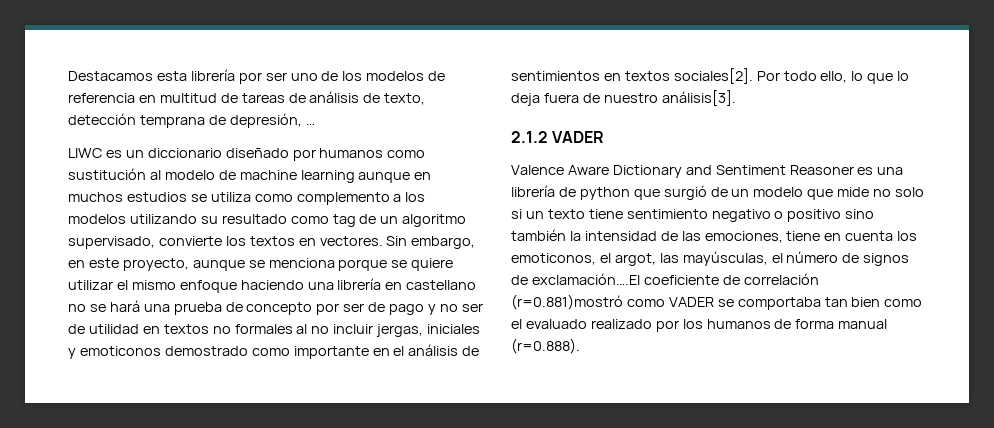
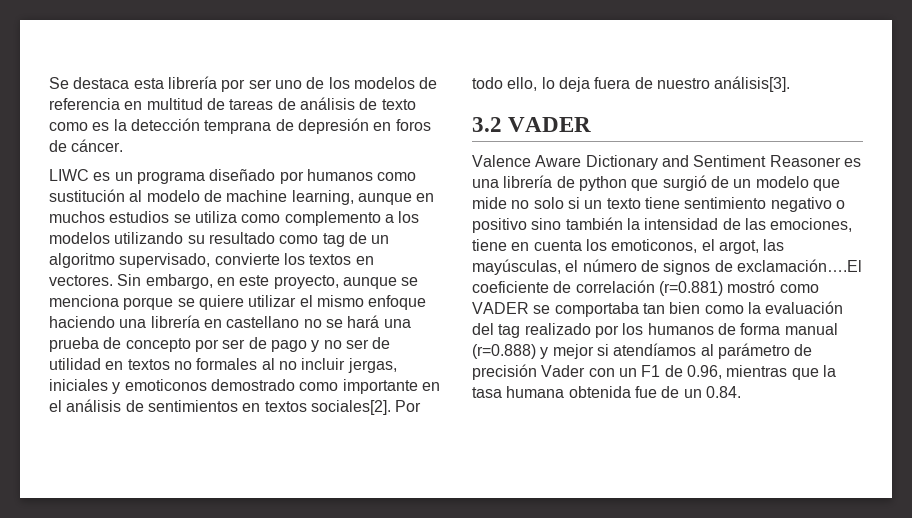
[68,71,153,81] Destacamos -> [49,77,130,89] Se destaca
[384,93,426,105] [68,113,315,128] texto, detección temprana de depresión, … -> [381,99,416,110] [49,118,431,134] [49,139,124,152] texto como es la detección temprana de depresión en foros de cáncer.
[147,148,222,158] diccionario -> [136,171,205,184] programa
[300,170,355,183] learning -> [291,190,354,205] learning,
[867,71,910,84] que lo -> (555, 83) none
[511,131,548,143] 2.1.2 -> [472,117,502,132] 3.2
[511,294,623,310] (r=0.881)mostró -> [658,280,776,296] (r=0.881) mostró
[511,319,587,329] el evaluado -> [747,301,844,314] [472,323,521,338] la evaluación del tag
[511,338,580,354] (r=0.888). -> [472,343,813,359] [472,364,836,380] [472,386,741,398] (r=0.888) y mejor si atendíamos al parámetro de precisión Vader con un F1 de 0.96, mientras que la tasa humana obtenida fue de un 0.84.

